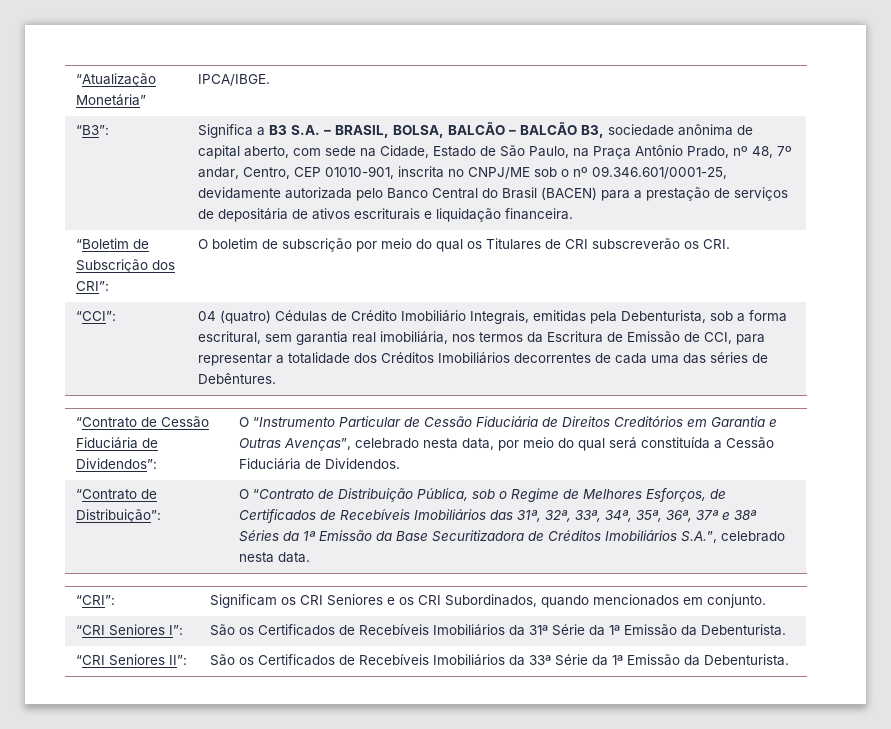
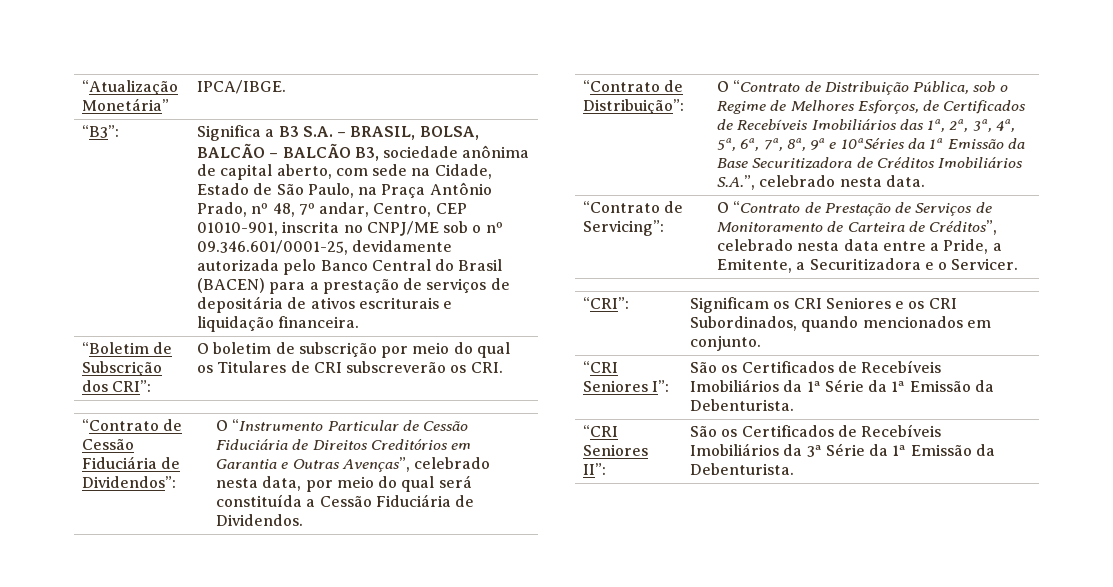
[76,311,117,321] [198,310,788,324] [198,331,766,345] [198,352,769,366] [198,373,277,384] // “CCI”: | 04 (quatro) Cédulas de Crédito Imobiliário Integrais, emitidas pela Debenturista, sob a forma escritural, sem garantia real imobiliária, nos termos da Escritura de Emissão de CCI, para representar a totalidade dos Créditos Imobiliários decorrentes de cada uma das séries de Debêntures. -> (503, 367) none
[517,510,758,522] [239,530,280,542] 31ª, 32ª, 33ª, 34ª, 35ª, 36ª, 37ª e 38ª Séries -> [927,119,1016,132] [716,138,905,151] 1ª, 2ª, 3ª, 4ª, 5ª, 6ª, 7ª, 8ª, 9ª e 10ªSéries
(311, 557) none -> [582,201,684,213] [582,220,664,236] [716,201,992,216] [716,220,998,235] [716,239,1002,254] [716,258,1019,273] // “Contrato de Servicing”: | O “Contrato de Prestação de Serviços de Monitoramento de Carteira de Créditos”, celebrado nesta data entre a Pride, a Emitente, a Securitizadora e o Servicer.
[529,625,549,635] 31ª -> [806,381,821,392] 1ª
[529,655,552,665] 33ª -> [806,445,822,457] 3ª

